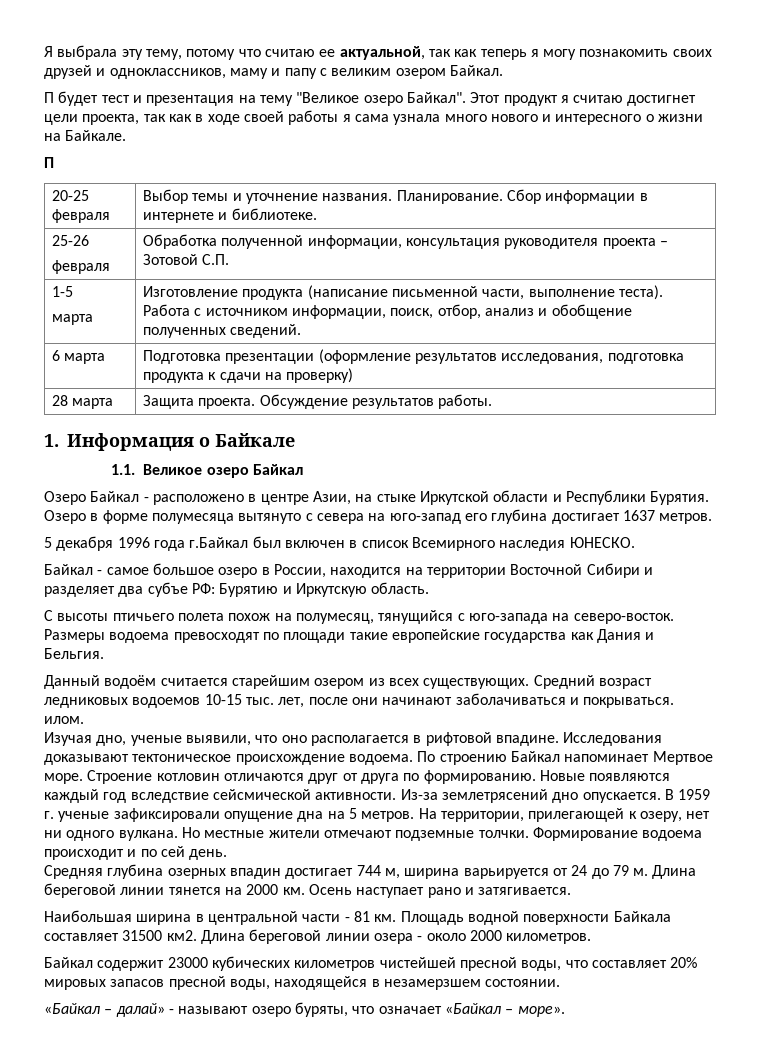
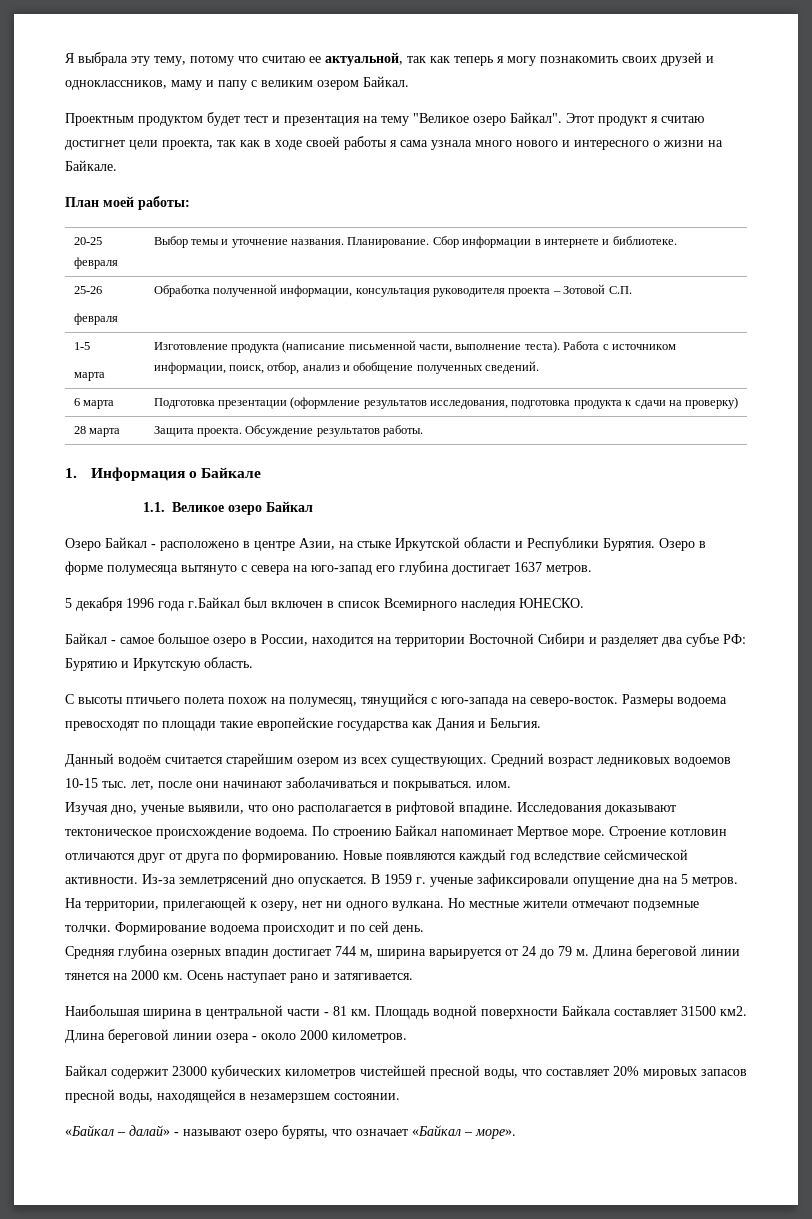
[44,92,54,103] П -> [65,113,203,126] Проектным продуктом
[44,157,54,168] П -> [65,196,190,210] План моей работы:

